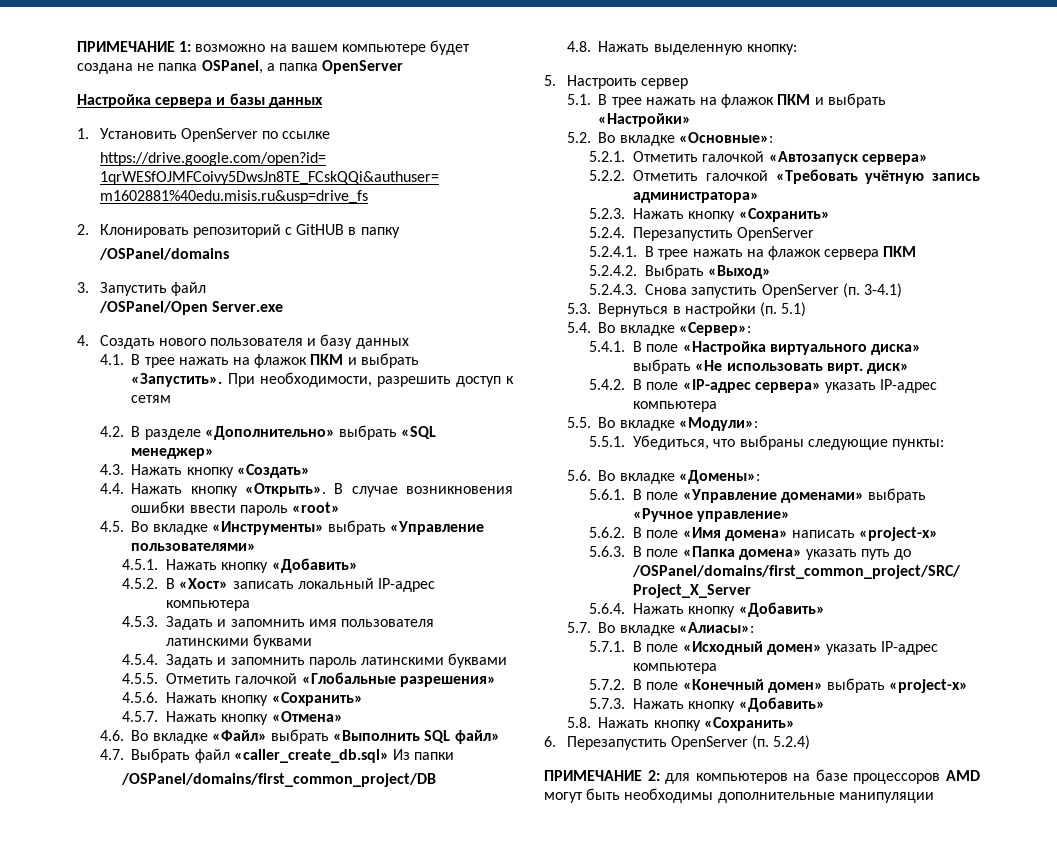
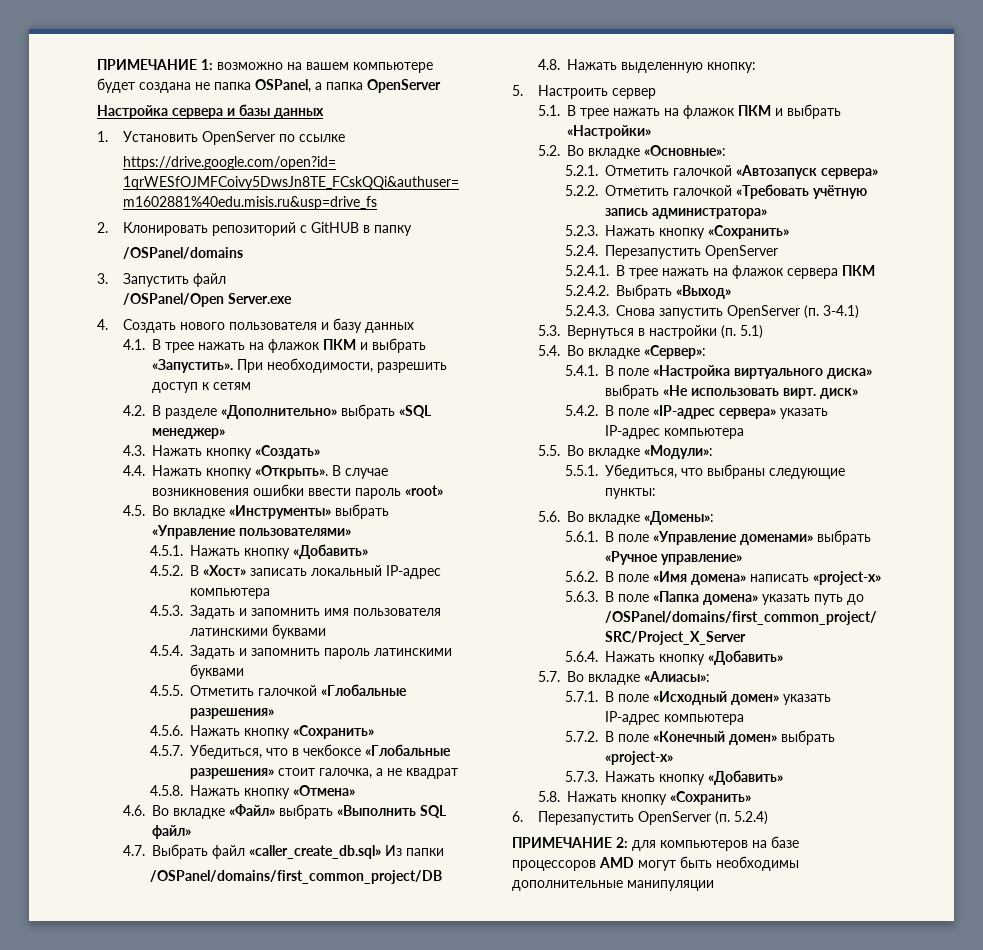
(159, 716) none -> [189,744,451,759] [189,768,458,779] [149,785,183,796] Убедиться, что в чекбоксе «Глобальные разрешения» стоит галочка, а не квадрат // 4.5.8.

